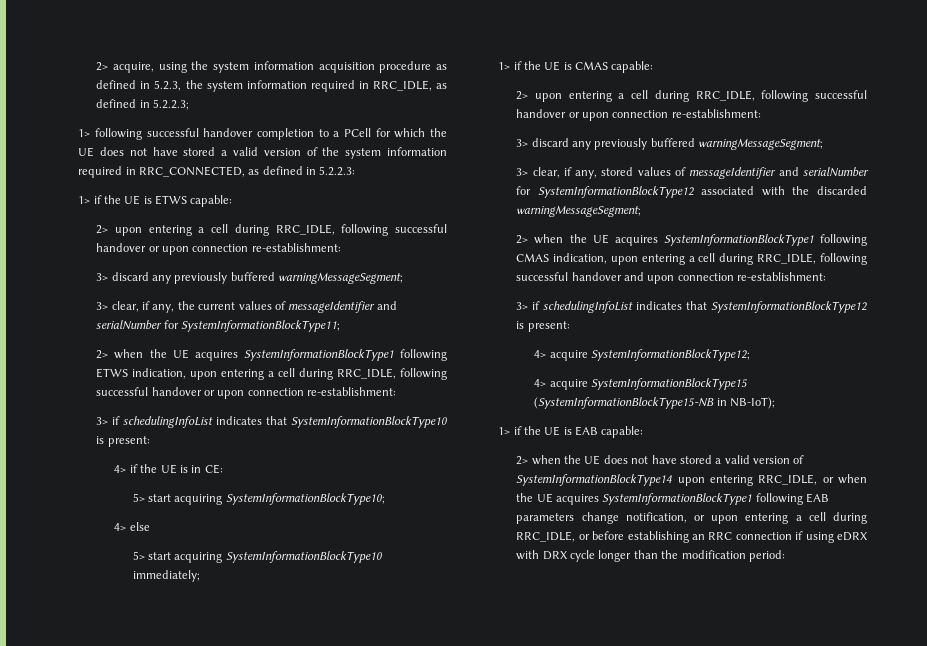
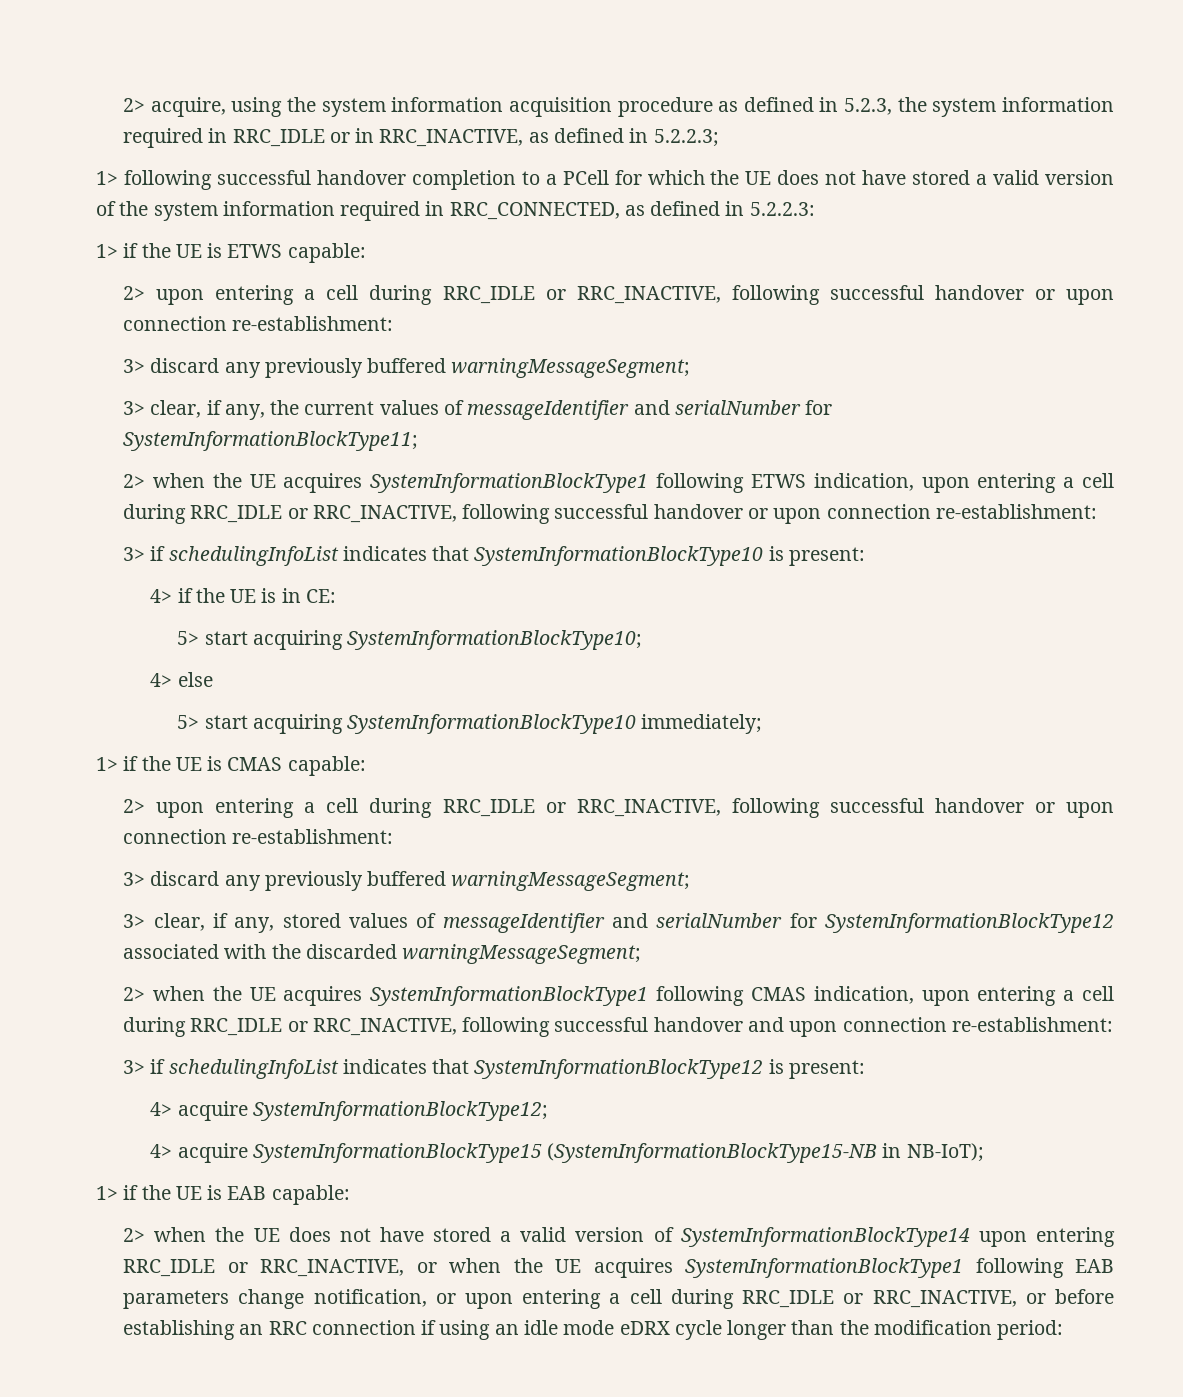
[372,80,432,91] RRC_IDLE, -> [232,128,524,147] RRC_IDLE or in RRC_INACTIVE,
[275,224,335,235] RRC_IDLE, -> [442,286,721,304] RRC_IDLE or RRC_INACTIVE,
[337,368,397,379] RRC_IDLE, -> [190,505,457,523] RRC_IDLE or RRC_INACTIVE,
[695,90,755,101] RRC_IDLE, -> [442,799,721,817] RRC_IDLE or RRC_INACTIVE,
[757,253,817,264] RRC_IDLE, -> [190,1018,457,1036] RRC_IDLE or RRC_INACTIVE,
[758,474,818,485] RRC_IDLE, -> [123,1259,405,1277] RRC_IDLE or RRC_INACTIVE,
[516,531,576,542] RRC_IDLE, -> [742,1290,1017,1308] RRC_IDLE or RRC_INACTIVE,
[836,532,868,541] [516,550,568,560] eDRX with DRX -> [494,1320,670,1335] an idle mode eDRX

